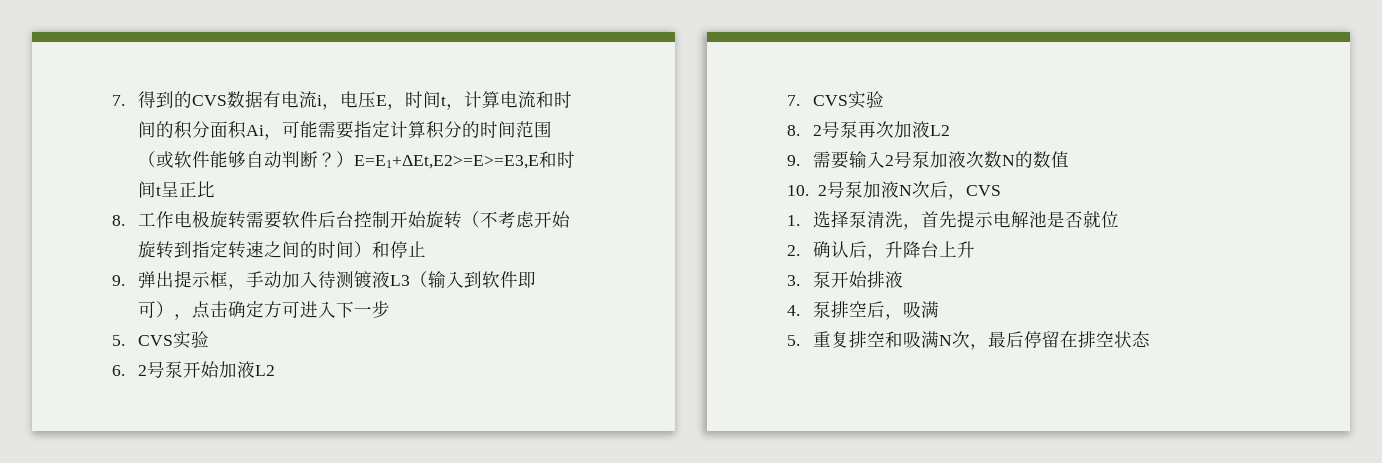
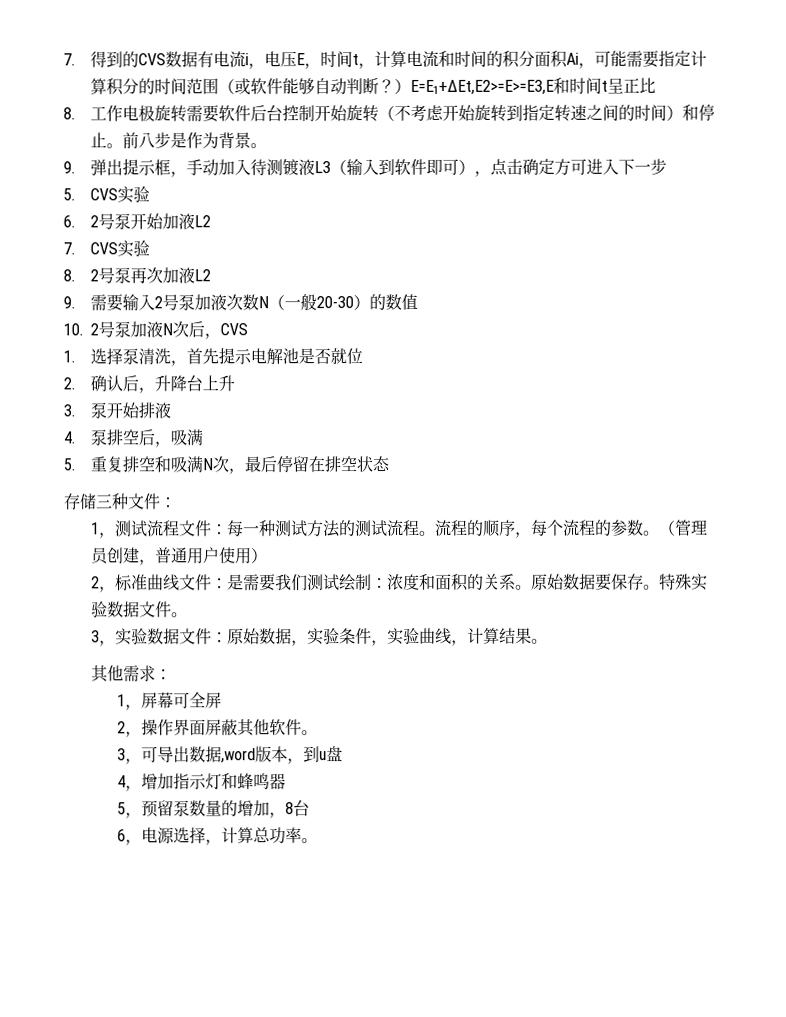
(427, 249) none -> [105,132,267,150] 。前八步是作为背景。
(1016, 160) none -> [267,294,370,311] （一般20-30）
(1151, 339) none -> [63,493,176,510] [90,519,708,539] [90,547,268,566] [90,573,708,593] [90,601,188,618] [90,627,548,647] [90,665,172,683] [117,692,223,711] [117,719,319,738] [117,746,344,765] [117,773,287,792] [117,800,311,819] [117,827,319,846] // 存储三种文件： // 1，测试流程文件：每一种测试方法的测试流程。流程的顺序，每个流程的参数。（管理员创建，普通用户使用） // 2，标准曲线文件：是需要我们测试绘制：浓度和面积的关系。原始数据要保存。特殊实验数据文件。 // 3，实验数据文件：原始数据，实验条件，实验曲线，计算结果。 // 其他需求： // 1，屏幕可全屏 // 2，操作界面屏蔽其他软件。 // 3，可导出数据,word版本，到u盘 // 4，增加指示灯和蜂鸣器 // 5，预留泵数量的增加，8台 // 6，电源选择，计算总功率。

